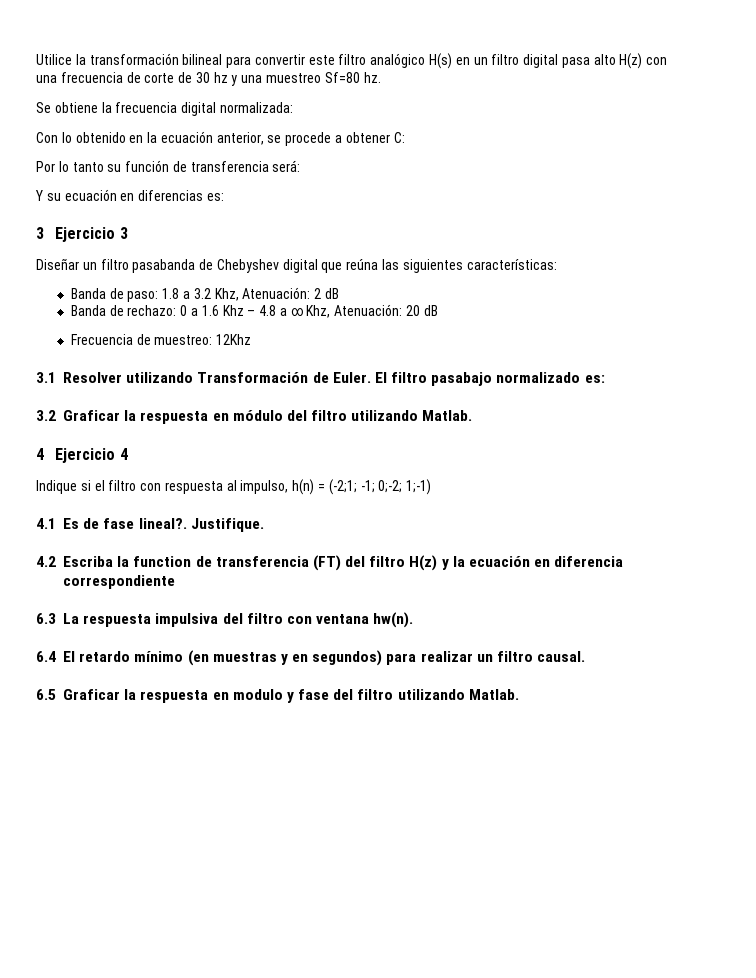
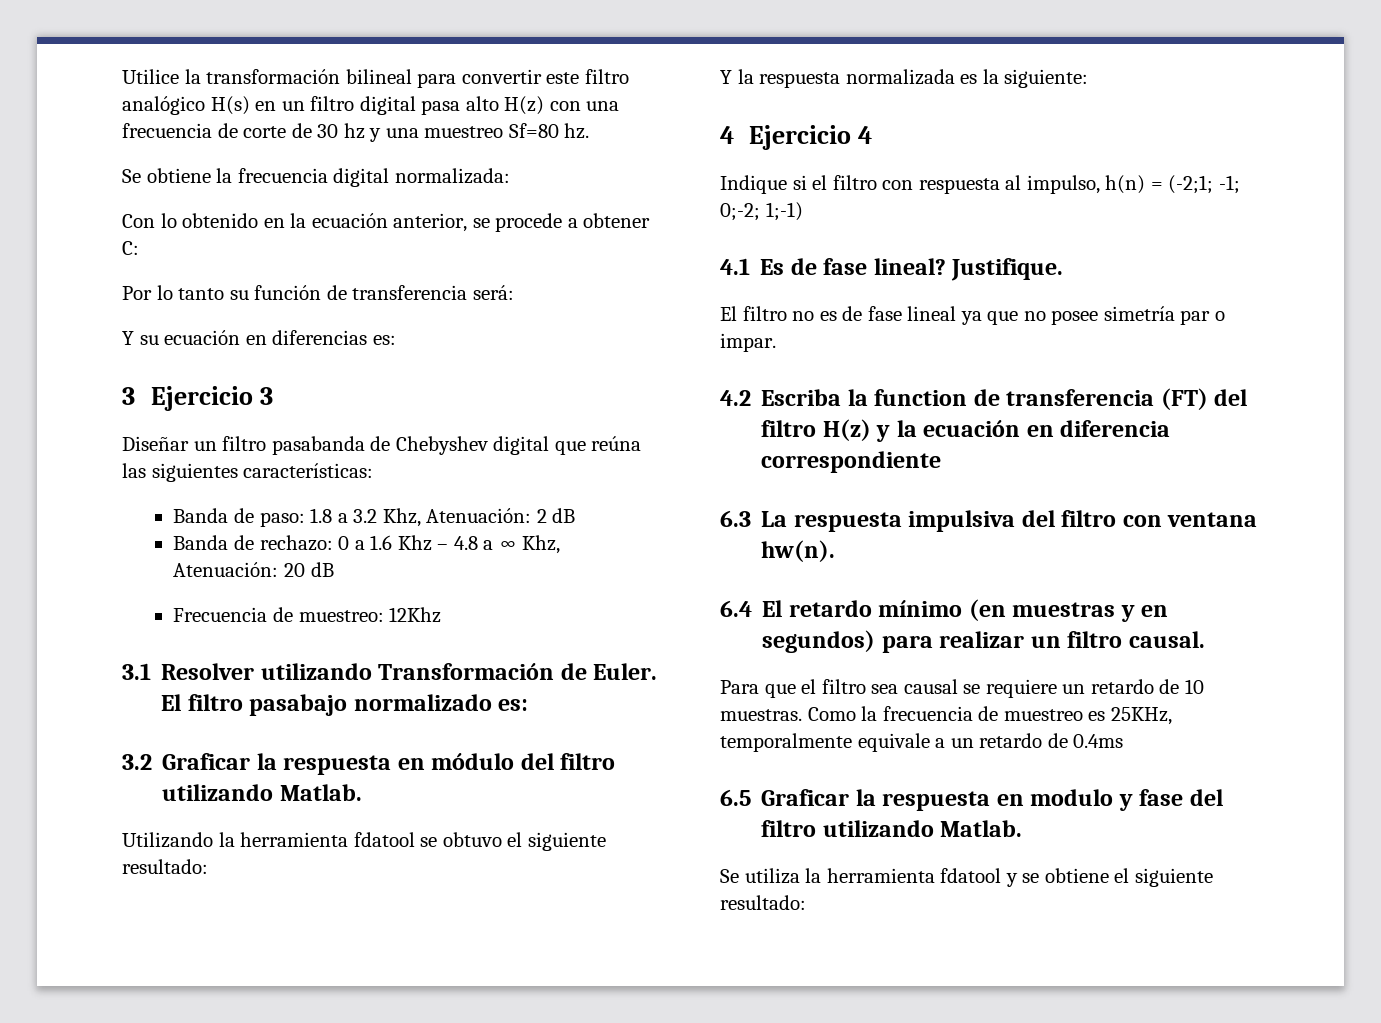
(473, 415) none -> [122,832,606,851] [122,859,208,874] [720,69,1089,88] // Utilizando la herramienta fdatool se obtuvo el siguiente resultado: // Y la respuesta normalizada es la siguiente:
[138,518,187,529] lineal?. -> [873,258,946,275] lineal?
(264, 525) none -> [720,306,1225,325] [720,333,776,352] // El filtro no es de fase lineal ya que no posee simetría par o impar.
(586, 656) none -> [720,679,1204,698] [720,706,1172,725] [720,733,1124,752] // Para que el filtro sea causal se requiere un retardo de 10 muestras. Como la frecuencia de muestreo es 25KHz, temporalmente equivale a un retardo de 0.4ms
(519, 694) none -> [720,868,1213,887] [720,895,806,910] // Se utiliza la herramienta fdatool y se obtiene el siguiente resultado:

